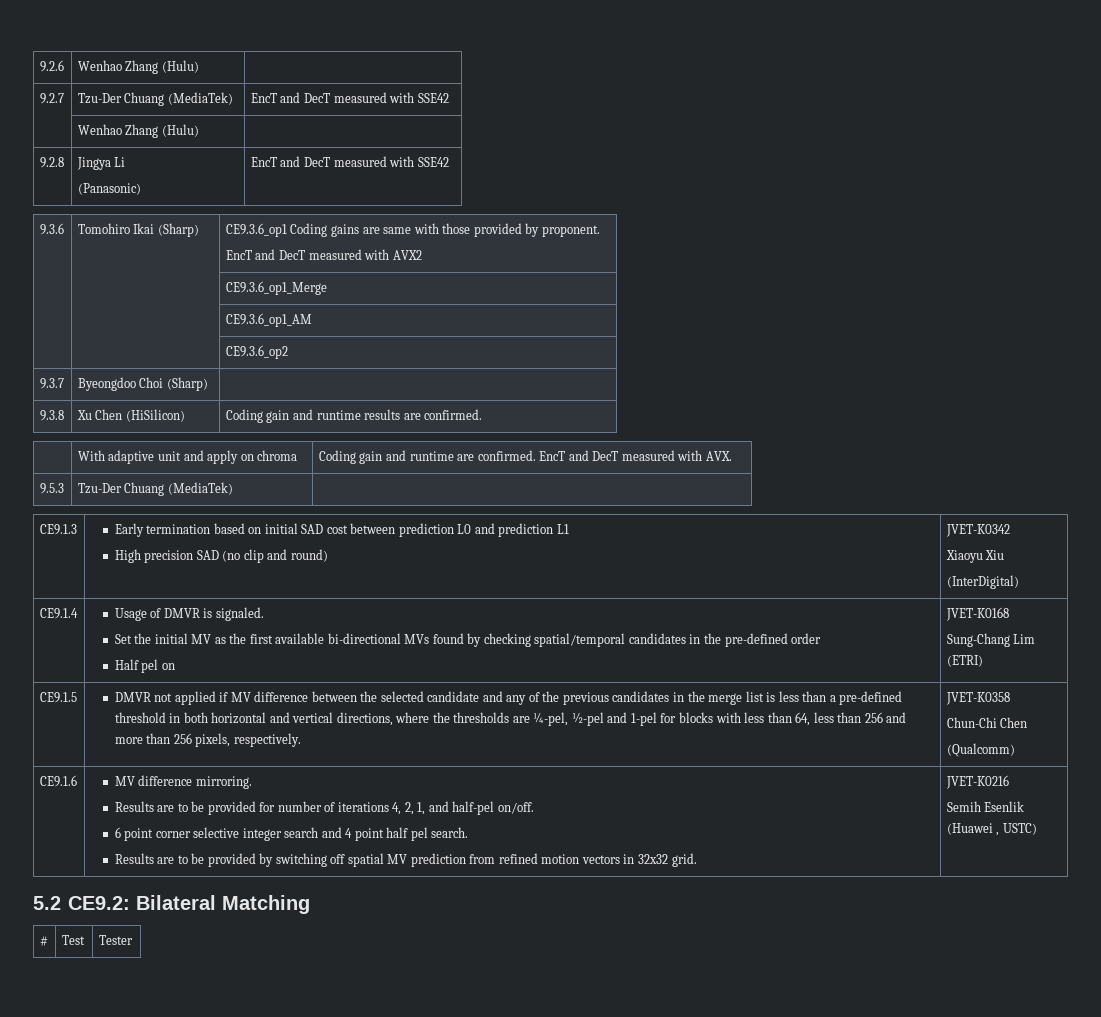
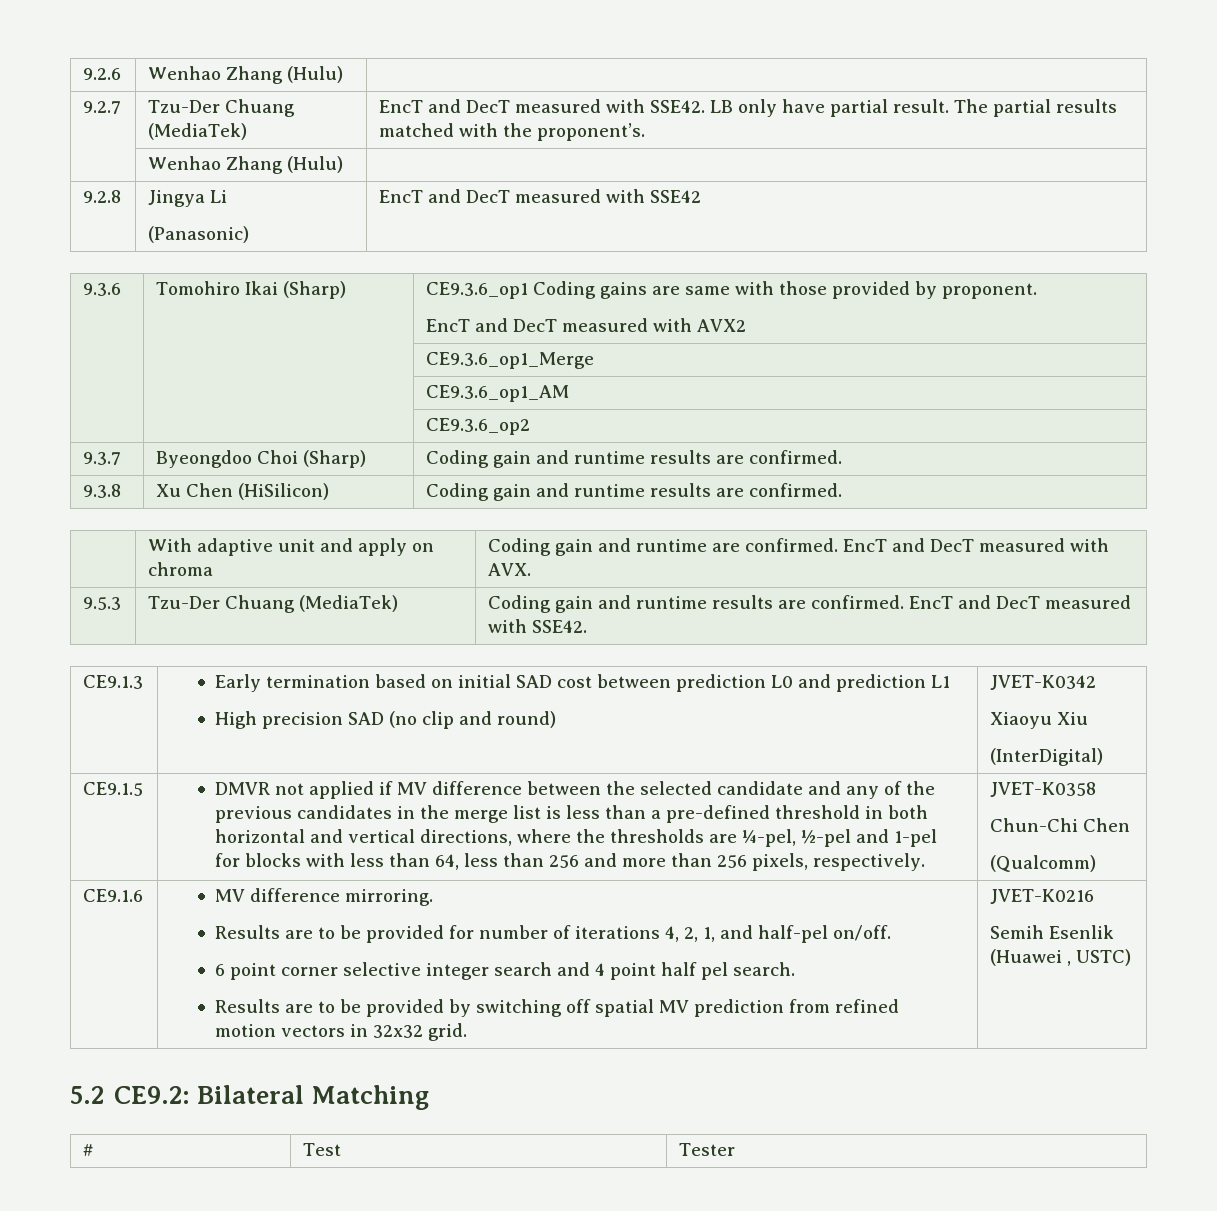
[417,93,449,103] SSE42 -> [650,99,1118,117] [379,123,646,141] SSE42. LB only have partial result. The partial results matched with the proponent’s.
(208, 384) none -> [426,450,843,468] Coding gain and runtime results are confirmed.
(233, 488) none -> [488,595,1132,613] [488,619,588,633] Coding gain and runtime results are confirmed. EncT and DecT measured with SSE42.
[39,608,78,619] [114,607,264,621] [114,633,822,647] [114,659,175,673] [945,607,1009,621] [946,633,1036,647] [946,655,983,667] // CE9.1.4 | Usage of DMVR is signaled. // Set the initial MV as the first available bi-directional MVs found by checking spatial/temporal candidates in the pre-defined order // Half pel on | JVET-K0168 // Sung-Chang Lim (ETRI) -> (1104, 757) none

